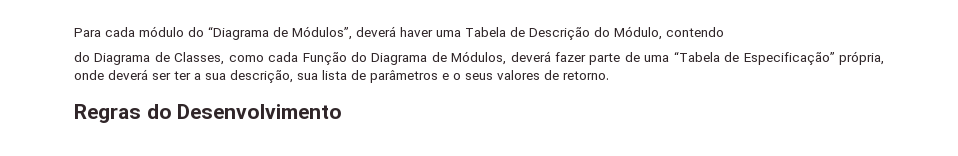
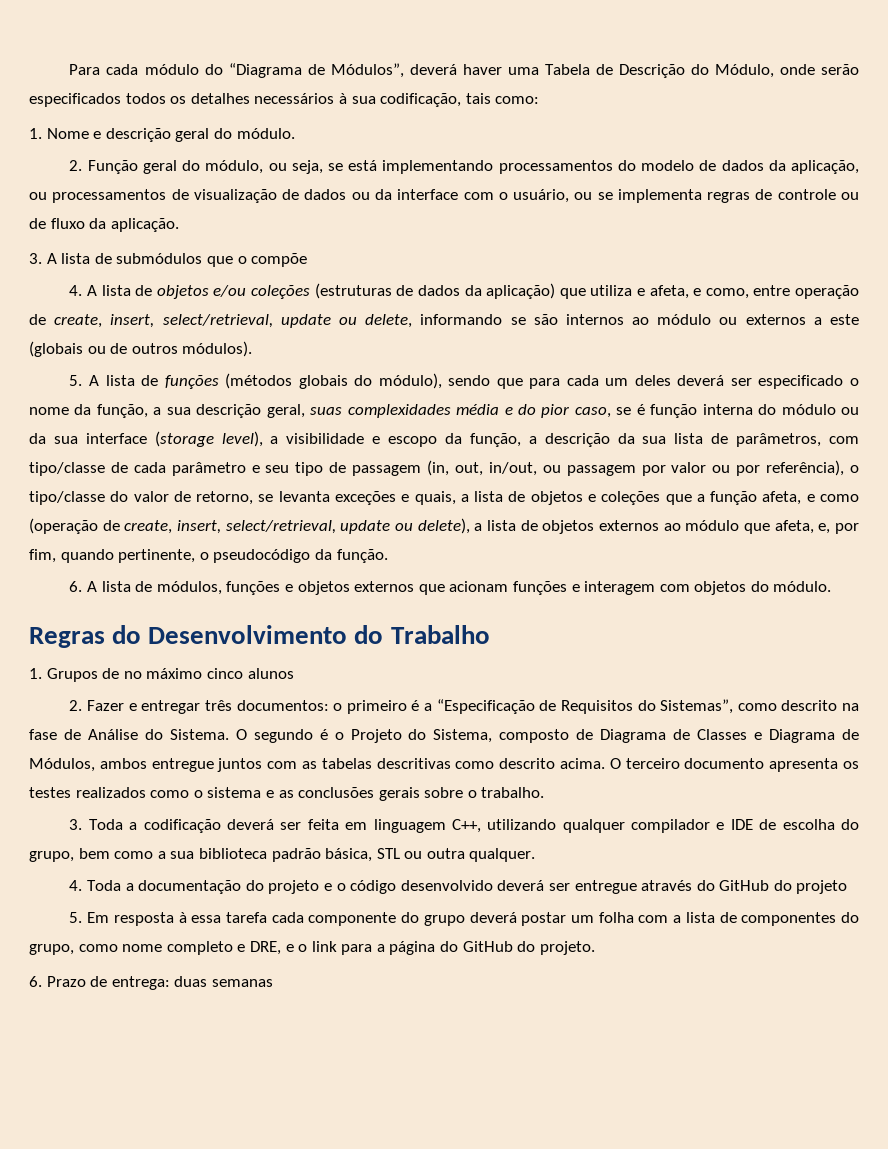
[666,27,724,37] [74,51,885,65] [74,69,609,83] [74,104,343,123] contendo // do Diagrama de Classes, como cada Função do Diagrama de Módulos, deverá fazer parte de uma “Tabela de Especificação” própria, onde deverá ser ter a sua descrição, sua lista de parâmetros e o seus valores de retorno. // Regras do Desenvolvimento -> [779,64,859,75] [29,93,540,107] [29,128,295,142] [69,160,859,174] [29,189,860,203] [29,218,179,232] [29,253,308,267] [69,283,860,299] [29,314,859,328] [29,341,253,357] [69,373,860,389] [29,404,860,418] [29,431,860,447] [29,460,860,476] [29,491,860,505] [29,518,859,534] [29,549,388,563] [69,581,832,595] [29,625,490,648] [29,668,294,682] [69,699,860,714] [29,729,859,743] [29,758,859,772] [29,787,545,801] [69,819,860,833] [29,848,536,862] [69,880,848,894] [69,912,859,926] [29,941,595,955] [29,976,273,990] onde serão especificados todos os detalhes necessários à sua codificação, tais como: // 1. Nome e descrição geral do módulo. // 2. Função geral do módulo, ou seja, se está implementando processamentos do modelo de dados da aplicação, ou processamentos de visualização de dados ou da interface com o usuário, ou se implementa regras de controle ou de fluxo da aplicação. // 3. A lista de submódulos que o compõe // 4. A lista de objetos e/ou coleções (estruturas de dados da aplicação) que utiliza e afeta, e como, entre operação de create, insert, select/retrieval, update ou delete, informando se são internos ao módulo ou externos a este (globais ou de outros módulos). // 5. A lista de funções (métodos globais do módulo), sendo que para cada um deles deverá ser especificado o nome da função, a sua descrição geral, suas complexidades média e do pior caso, se é função interna do módulo ou da sua interface (storage level), a visibilidade e escopo da função, a descrição da sua lista de parâmetros, com tipo/classe de cada parâmetro e seu tipo de passagem (in, out, in/out, ou passagem por valor ou por referência), o tipo/classe do valor de retorno, se levanta exceções e quais, a lista de objetos e coleções que a função afeta, e como (operação de create, insert, select/retrieval, update ou delete), a lista de objetos externos ao módulo que afeta, e, por fim, quando pertinente, o pseudocódigo da função. // 6. A lista de módulos, funções e objetos externos que acionam funções e interagem com objetos do módulo. // Regras do Desenvolvimento do Trabalho // 1. Grupos de no máximo cinco alunos // 2. Fazer e entregar três documentos: o primeiro é a “Especificação de Requisitos do Sistemas”, como descrito na fase de Análise do Sistema. O segundo é o Projeto do Sistema, composto de Diagrama de Classes e Diagrama de Módulos, ambos entregue juntos com as tabelas descritivas como descrito acima. O terceiro documento apresenta os testes realizados como o sistema e as conclusões gerais sobre o trabalho. // 3. Toda a codificação deverá ser feita em linguagem C++, utilizando qualquer compilador e IDE de escolha do grupo, bem como a sua biblioteca padrão básica, STL ou outra qualquer. // 4. Toda a documentação do projeto e o código desenvolvido deverá ser entregue através do GitHub do projeto // 5. Em resposta à essa tarefa cada componente do grupo deverá postar um folha com a lista de componentes do grupo, como nome completo e DRE, e o link para a página do GitHub do projeto. // 6. Prazo de entrega: duas semanas

